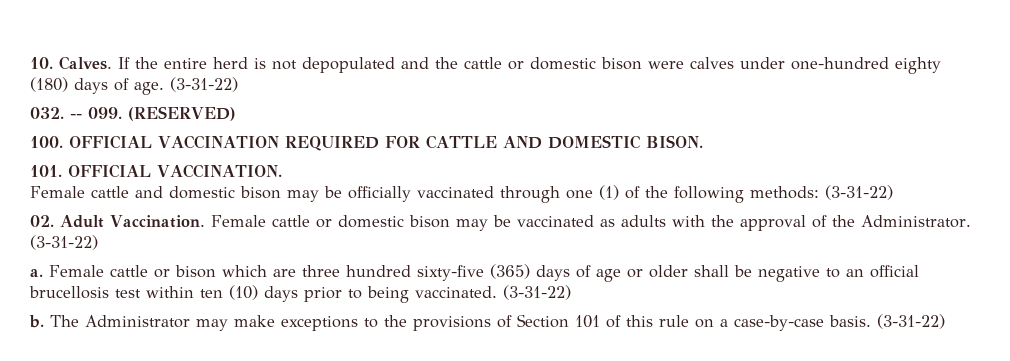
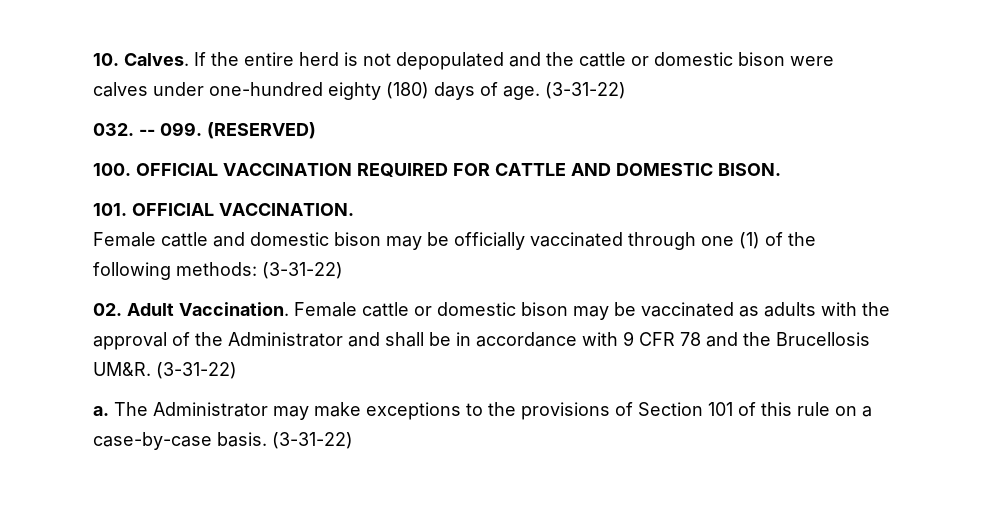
[860,215,971,228] [30,235,98,250] [30,264,919,282] [29,285,571,303] [29,315,44,328] Administrator. (3-31-22) // a. Female cattle or bison which are three hundred sixty-five (365) days of age or older shall be negative to an official brucellosis test within ten (10) days prior to being vaccinated. (3-31-22) // b. -> [228,331,870,347] [93,362,237,379] [93,406,109,416] Administrator and shall be in accordance with 9 CFR 78 and the Brucellosis UM&R. (3-31-22) // a.

